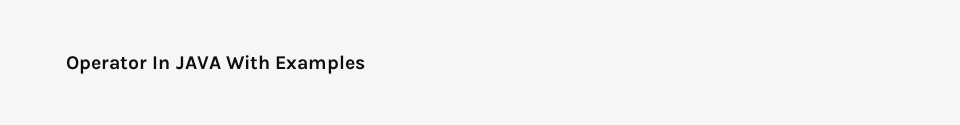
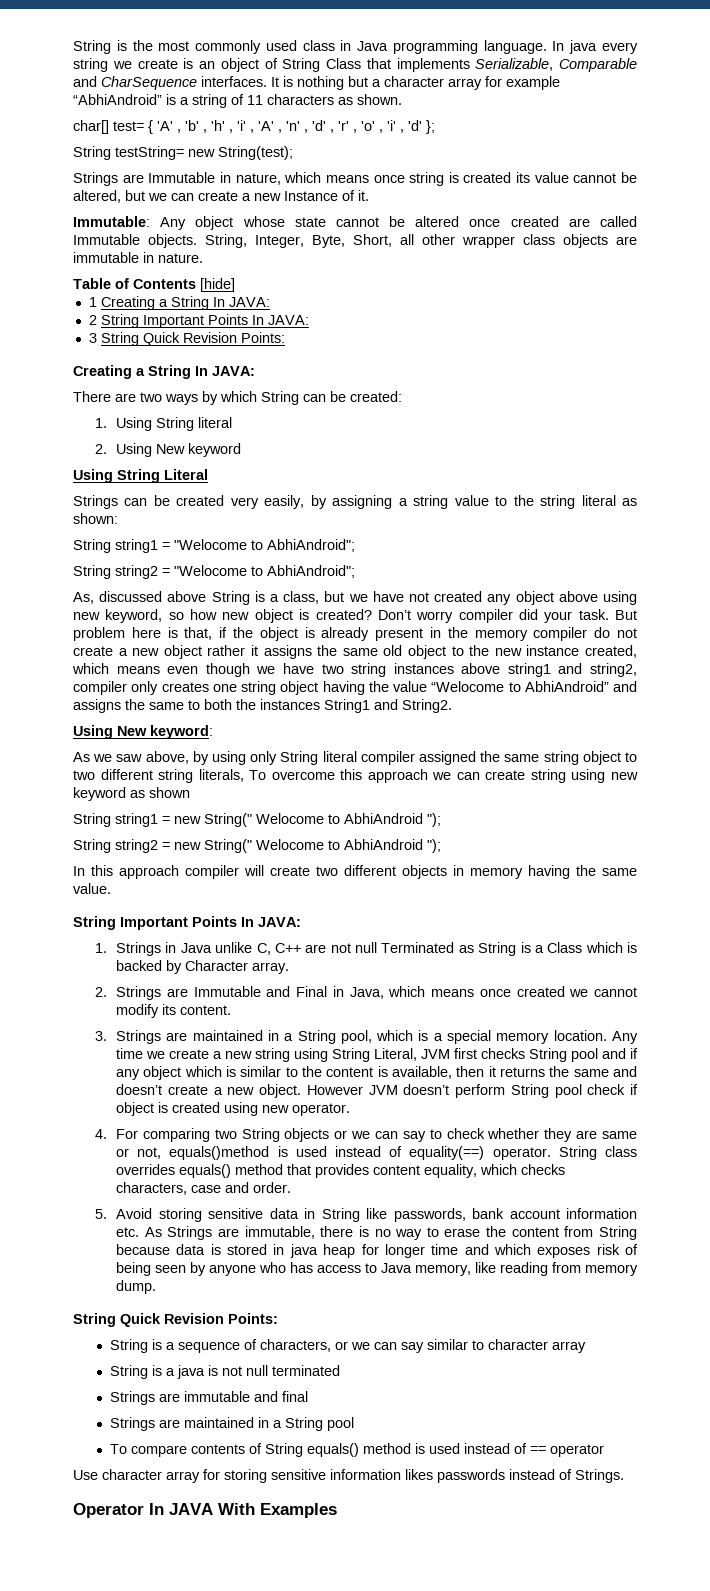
(66, 65) none -> [73,40,638,54] [73,58,637,72] [73,76,560,90] [73,94,402,108] [73,120,435,134] [73,146,293,160] [73,172,638,186] [73,190,369,203] [73,216,637,230] [73,234,637,248] [73,252,203,263] [73,278,235,292] [88,296,270,310] [88,314,309,328] [88,332,285,346] [73,365,255,379] [73,391,402,405] [94,417,232,431] [94,443,241,457] [73,469,208,483] [73,495,637,509] [73,513,118,524] [73,539,355,553] [73,565,355,579] [73,591,637,605] [73,609,637,623] [73,627,637,641] [73,645,638,659] [72,663,637,677] [73,681,637,695] [73,699,452,713] [73,725,213,739] [73,751,637,765] [73,769,639,783] [73,787,190,801] [73,813,441,827] [73,839,441,853] [73,865,637,879] [73,883,111,894] [73,916,301,930] [94,942,637,956] [115,960,289,974] [94,986,638,1000] [115,1004,231,1018] [94,1030,638,1044] [115,1048,638,1062] [115,1066,638,1080] [115,1084,639,1098] [115,1102,350,1116] [94,1128,638,1142] [115,1146,637,1160] [115,1164,565,1178] [115,1182,291,1195] [94,1208,637,1222] [115,1226,638,1240] [115,1244,639,1258] [115,1262,639,1276] [115,1280,156,1294] [73,1313,278,1327] [110,1339,587,1353] [110,1365,341,1379] [110,1391,309,1405] [110,1417,355,1431] [110,1443,605,1457] [73,1469,624,1483] String is the most commonly used class in Java programming language. In java every string we create is an object of String Class that implements Serializable, Comparable and CharSequence interfaces. It is nothing but a character array for example “AbhiAndroid” is a string of 11 characters as shown. // char[] test= { 'A' , 'b' , 'h' , 'i' , 'A' , 'n' , 'd' , 'r' , 'o' , 'i' , 'd' }; // String testString= new String(test); // Strings are Immutable in nature, which means once string is created its value cannot be altered, but we can create a new Instance of it. // Immutable: Any object whose state cannot be altered once created are called Immutable objects. String, Integer, Byte, Short, all other wrapper class objects are immutable in nature. // Table of Contents [hide] // 1 Creating a String In JAVA: // 2 String Important Points In JAVA: // 3 String Quick Revision Points: // Creating a String In JAVA: // There are two ways by which String can be created: // 1. Using String literal // 2. Using New keyword // Using String Literal // Strings can be created very easily, by assigning a string value to the string literal as shown: // String string1 = "Welocome to AbhiAndroid"; // String string2 = "Welocome to AbhiAndroid"; // As, discussed above String is a class, but we have not created any object above using new keyword, so how new object is created? Don’t worry compiler did your task. But problem here is that, if the object is already present in the memory compiler do not create a new object rather it assigns the same old object to the new instance created, which means even though we have two string instances above string1 and string2, compiler only creates one string object having the value “Welocome to AbhiAndroid” and assigns the same to both the instances String1 and String2. // Using New keyword: // As we saw above, by using only String literal compiler assigned the same string object to two different string literals, To overcome this approach we can create string using new keyword as shown // String string1 = new String(" Welocome to AbhiAndroid "); // String string2 = new String(" Welocome to AbhiAndroid "); // In this approach compiler will create two different objects in memory having the same value. // String Important Points In JAVA: // 1. Strings in Java unlike C, C++ are not null Terminated as String is a Class which is backed by Character array. // 2. Strings are Immutable and Final in Java, which means once created we cannot modify its content. // 3. Strings are maintained in a String pool, which is a special memory location. Any time we create a new string using String Literal, JVM first checks String pool and if any object which is similar to the content is available, then it returns the same and doesn’t create a new object. However JVM doesn’t perform String pool check if object is created using new operator. // 4. For comparing two String objects or we can say to check whether they are same or not, equals()method is used instead of equality(==) operator. String class overrides equals() method that provides content equality, which checks characters, case and order. // 5. Avoid storing sensitive data in String like passwords, bank account information etc. As Strings are immutable, there is no way to erase the content from String because data is stored in java heap for longer time and which exposes risk of being seen by anyone who has access to Java memory, like reading from memory dump. // String Quick Revision Points: // String is a sequence of characters, or we can say similar to character array // String is a java is not null terminated // Strings are immutable and final // Strings are maintained in a String pool // To compare contents of String equals() method is used instead of == operator // Use character array for storing sensitive information likes passwords instead of Strings. //

